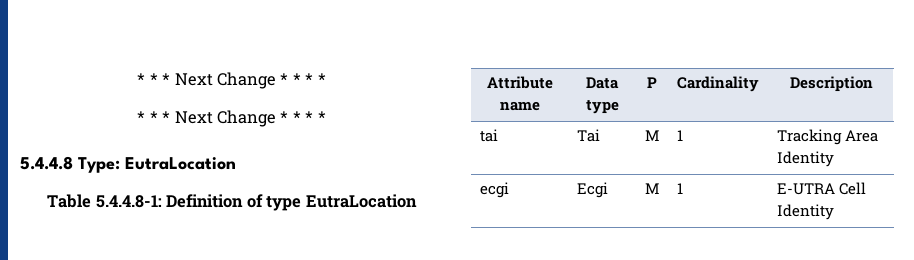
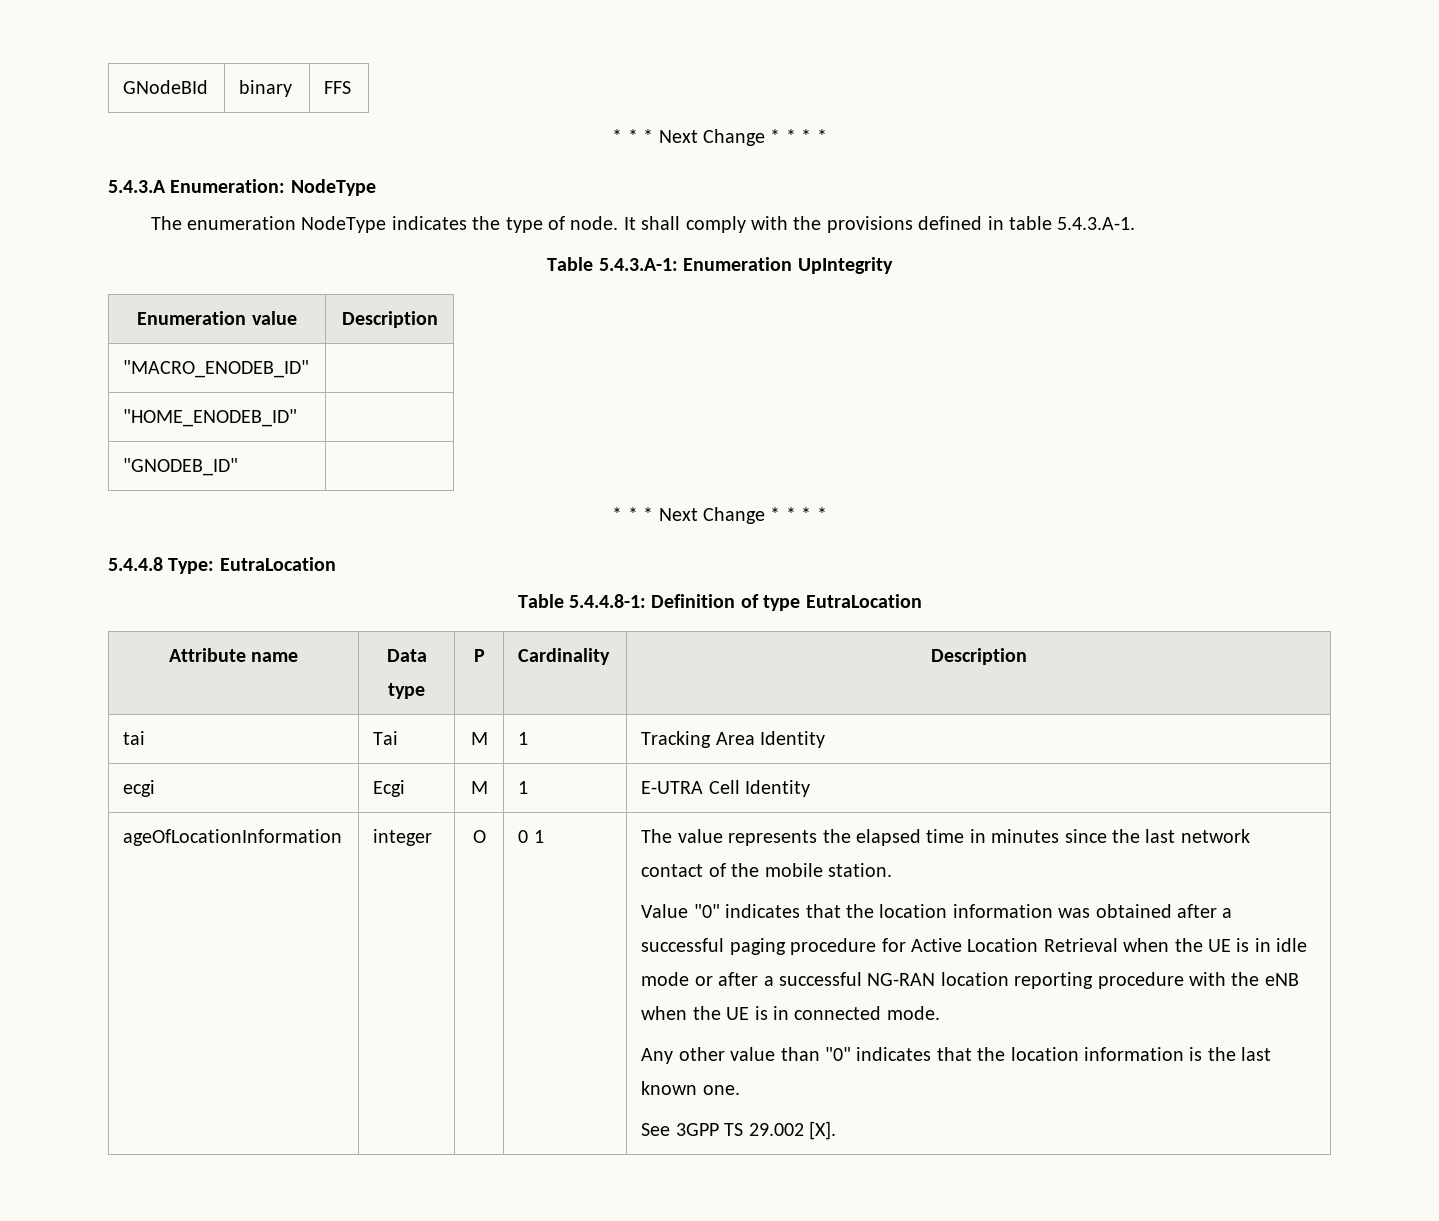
[137,72,326,89] * * * Next Change * * * * -> [123,80,209,94] [239,80,293,97] [324,81,352,94] [612,129,827,146] [108,179,376,196] [150,216,1136,233] [547,257,893,274] [137,311,297,325] [341,311,438,328] [123,360,310,378] [123,409,298,427] [123,458,239,476] GNodeBId | binary | FFS // * * * Next Change * * * * // 5.4.3.A Enumeration: NodeType // The enumeration NodeType indicates the type of node. It shall comply with the provisions defined in table 5.4.3.A-1. // Table 5.4.3.A-1: Enumeration UpIntegrity // Enumeration value | Description // "MACRO_ENODEB_ID" | // "HOME_ENODEB_ID" | // "GNODEB_ID" |
(834, 212) none -> [123,829,343,846] [373,829,433,846] [472,830,486,843] [518,830,544,843] [641,829,1250,846] [641,863,893,877] [641,904,1233,918] [641,938,1308,955] [641,972,1299,989] [641,1006,940,1020] [641,1047,1272,1064] [641,1081,740,1095] [641,1121,837,1140] // ageOfLocationInformation | integer | O | 0 1 | The value represents the elapsed time in minutes since the last network contact of the mobile station. // Value "0" indicates that the location information was obtained after a successful paging procedure for Active Location Retrieval when the UE is in idle mode or after a successful NG-RAN location reporting procedure with the eNB when the UE is in connected mode. // Any other value than "0" indicates that the location information is the last known one. // See 3GPP TS 29.002 [X].

